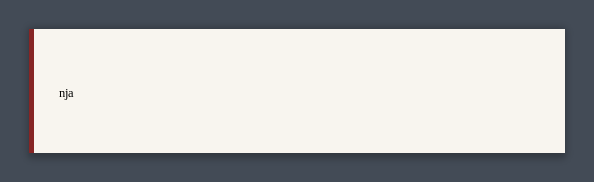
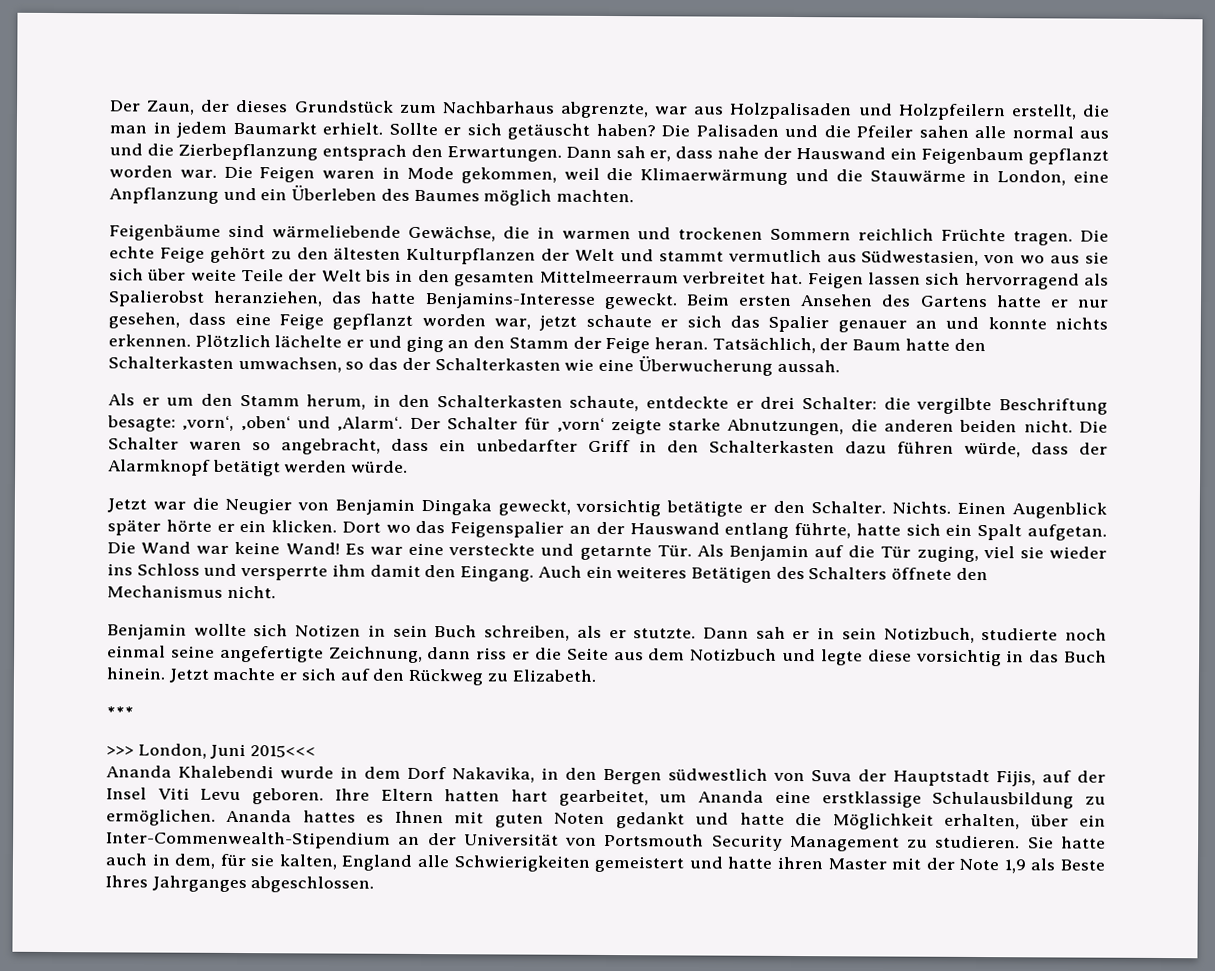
[59,89,74,100] nja -> [110,99,1110,121] [109,121,1109,140] [109,143,1109,165] [109,165,1109,186] [109,185,635,206] [109,224,1109,246] [109,246,1109,267] [109,268,1109,290] [108,290,1110,310] [108,312,1109,333] [108,334,986,354] [108,356,840,376] [108,393,1108,415] [107,415,1108,436] [108,437,1108,458] [108,459,409,477] [107,497,1107,519] [107,519,1108,541] [107,541,1107,563] [107,563,988,583] [107,585,276,599] [107,623,1107,643] [107,645,1108,667] [106,667,597,686] [106,706,134,718] [106,743,317,760] [106,765,1106,787] [106,787,1106,809] [106,809,1106,830] [106,831,1106,852] [105,853,1105,874] [105,875,375,893] Der Zaun, der dieses Grundstück zum Nachbarhaus abgrenzte, war aus Holzpalisaden und Holzpfeilern erstellt, die man in jedem Baumarkt erhielt. Sollte er sich getäuscht haben? Die Palisaden und die Pfeiler sahen alle normal aus und die Zierbepflanzung entsprach den Erwartungen. Dann sah er, dass nahe der Hauswand ein Feigenbaum gepflanzt worden war. Die Feigen waren in Mode gekommen, weil die Klimaerwärmung und die Stauwärme in London, eine Anpflanzung und ein Überleben des Baumes möglich machten. // Feigenbäume sind wärmeliebende Gewächse, die in warmen und trockenen Sommern reichlich Früchte tragen. Die echte Feige gehört zu den ältesten Kulturpflanzen der Welt und stammt vermutlich aus Südwestasien, von wo aus sie sich über weite Teile der Welt bis in den gesamten Mittelmeerraum verbreitet hat. Feigen lassen sich hervorragend als Spalierobst heranziehen, das hatte Benjamins-Interesse geweckt. Beim ersten Ansehen des Gartens hatte er nur gesehen, dass eine Feige gepflanzt worden war, jetzt schaute er sich das Spalier genauer an und konnte nichts erkennen. Plötzlich lächelte er und ging an den Stamm der Feige heran. Tatsächlich, der Baum hatte den Schalterkasten umwachsen, so das der Schalterkasten wie eine Überwucherung aussah. // Als er um den Stamm herum, in den Schalterkasten schaute, entdeckte er drei Schalter: die vergilbte Beschriftung besagte: ‚vorn‘, ‚oben‘ und ‚Alarm‘. Der Schalter für ‚vorn‘ zeigte starke Abnutzungen, die anderen beiden nicht. Die Schalter waren so angebracht, dass ein unbedarfter Griff in den Schalterkasten dazu führen würde, dass der Alarmknopf betätigt werden würde. // Jetzt war die Neugier von Benjamin Dingaka geweckt, vorsichtig betätigte er den Schalter. Nichts. Einen Augenblick später hörte er ein klicken. Dort wo das Feigenspalier an der Hauswand entlang führte, hatte sich ein Spalt aufgetan. Die Wand war keine Wand! Es war eine versteckte und getarnte Tür. Als Benjamin auf die Tür zuging, viel sie wieder ins Schloss und versperrte ihm damit den Eingang. Auch ein weiteres Betätigen des Schalters öffnete den Mechanismus nicht. // Benjamin wollte sich Notizen in sein Buch schreiben, als er stutzte. Dann sah er in sein Notizbuch, studierte noch einmal seine angefertigte Zeichnung, dann riss er die Seite aus dem Notizbuch und legte diese vorsichtig in das Buch hinein. Jetzt machte er sich auf den Rückweg zu Elizabeth. // *** // >>> London, Juni 2015<<< // Ananda Khalebendi wurde in dem Dorf Nakavika, in den Bergen südwestlich von Suva der Hauptstadt Fijis, auf der Insel Viti Levu geboren. Ihre Eltern hatten hart gearbeitet, um Ananda eine erstklassige Schulausbildung zu ermöglichen. Ananda hattes es Ihnen mit guten Noten gedankt und hatte die Möglichkeit erhalten, über ein Inter-Commenwealth-Stipendium an der Universität von Portsmouth Security Management zu studieren. Sie hatte auch in dem, für sie kalten, England alle Schwierigkeiten gemeistert und hatte ihren Master mit der Note 1,9 als Beste Ihres Jahrganges abgeschlossen.

